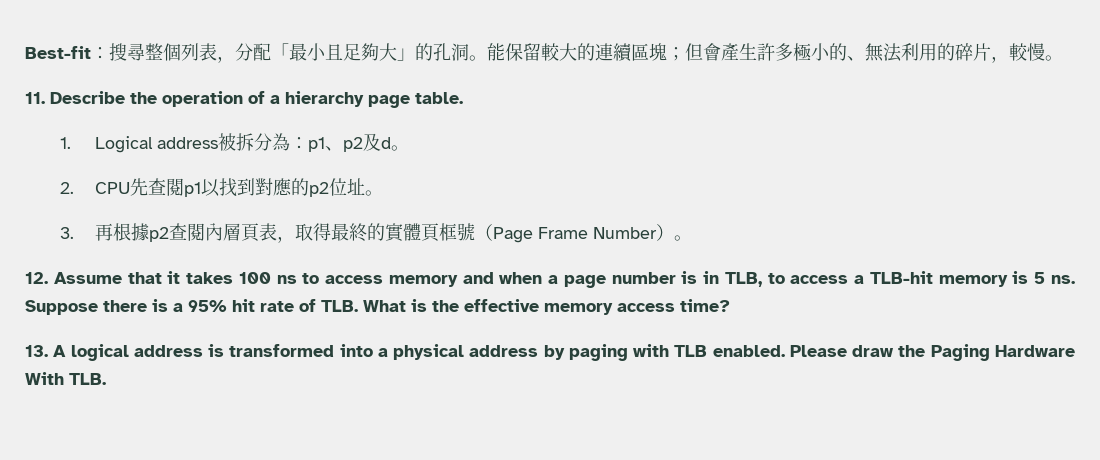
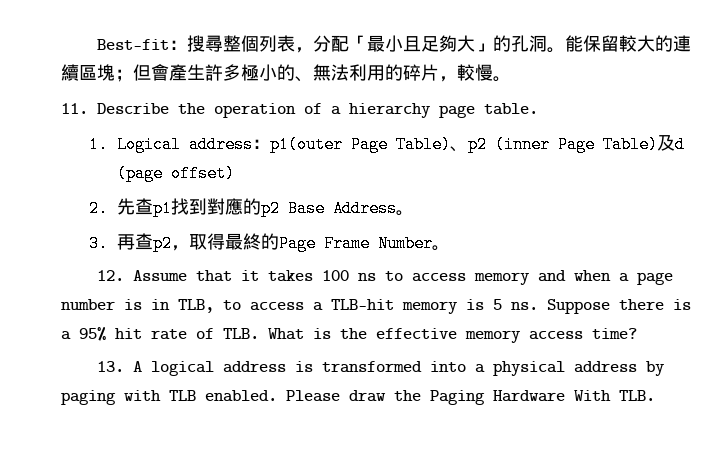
[218,133,410,152] [60,178,221,197] 被拆分為：p1、p2及d。 // 2. CPU先查閱p1以 -> [252,135,686,153] [117,165,236,182] [89,198,173,217] ：p1(outer Page Table)、p2 (inner Page Table)及d (page offset) // 2.先查p1
[329,178,366,196] 位址 -> [288,200,398,217] Base Address
[113,223,494,243] 根據p2查閱內層頁表，取得最終的實體頁框號（ -> [135,233,280,252] 查p2，取得最終的
[656,224,675,241] ） -> (434, 243) none

